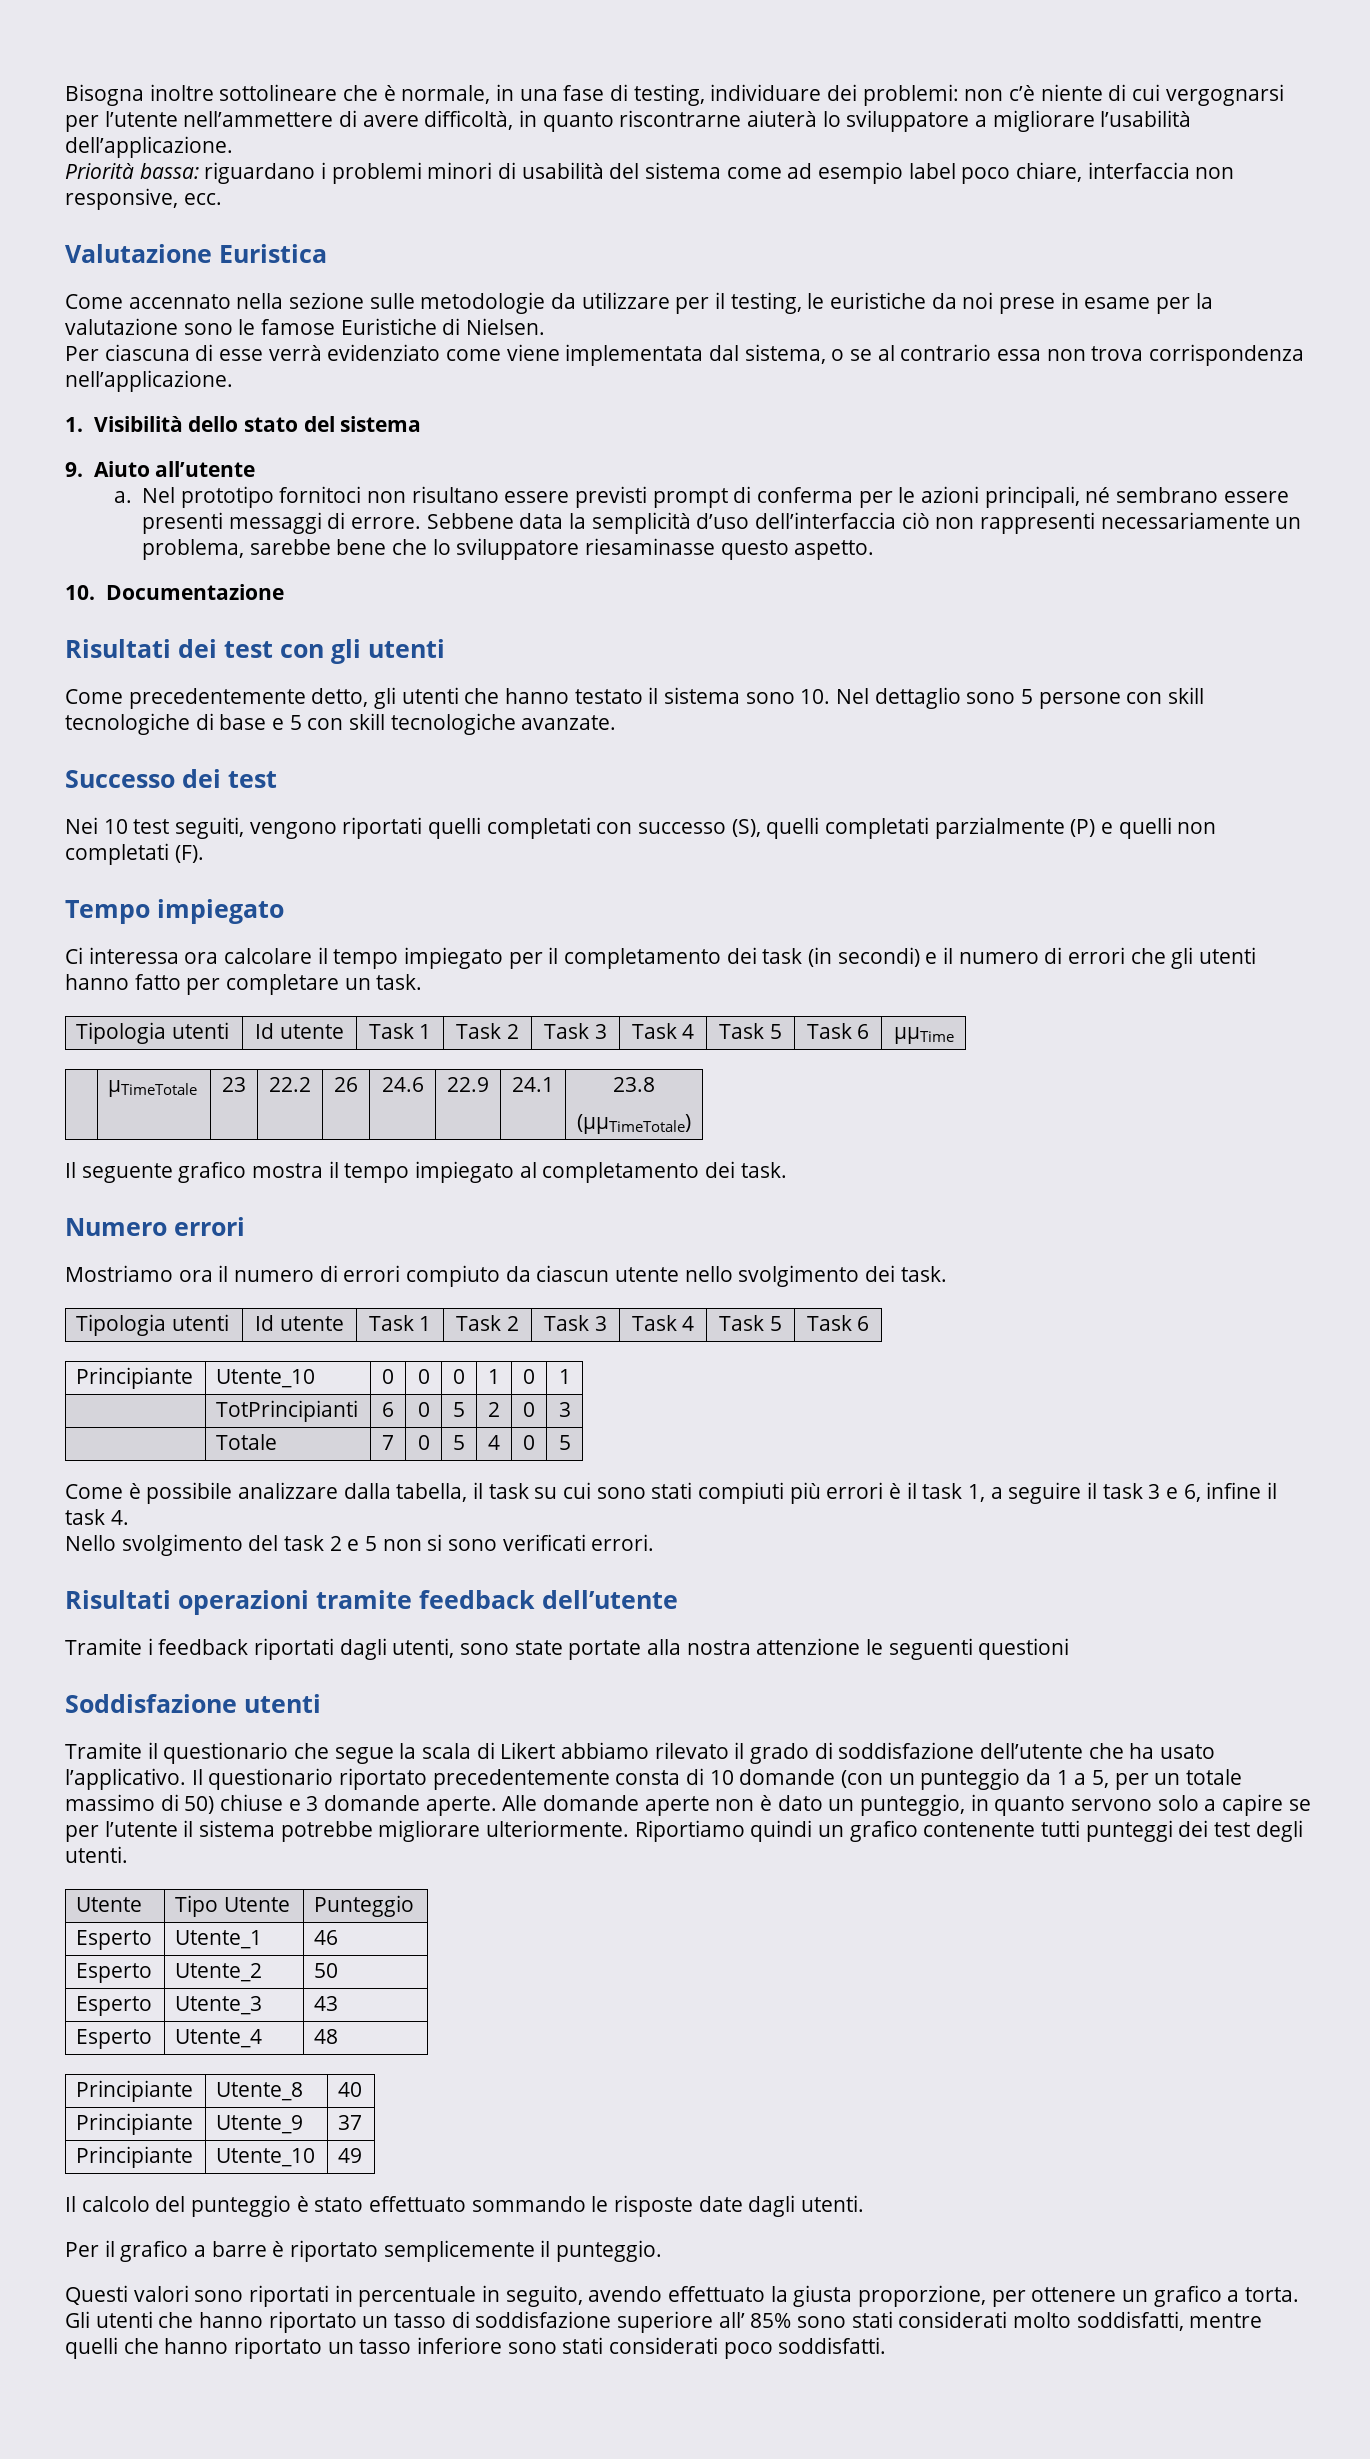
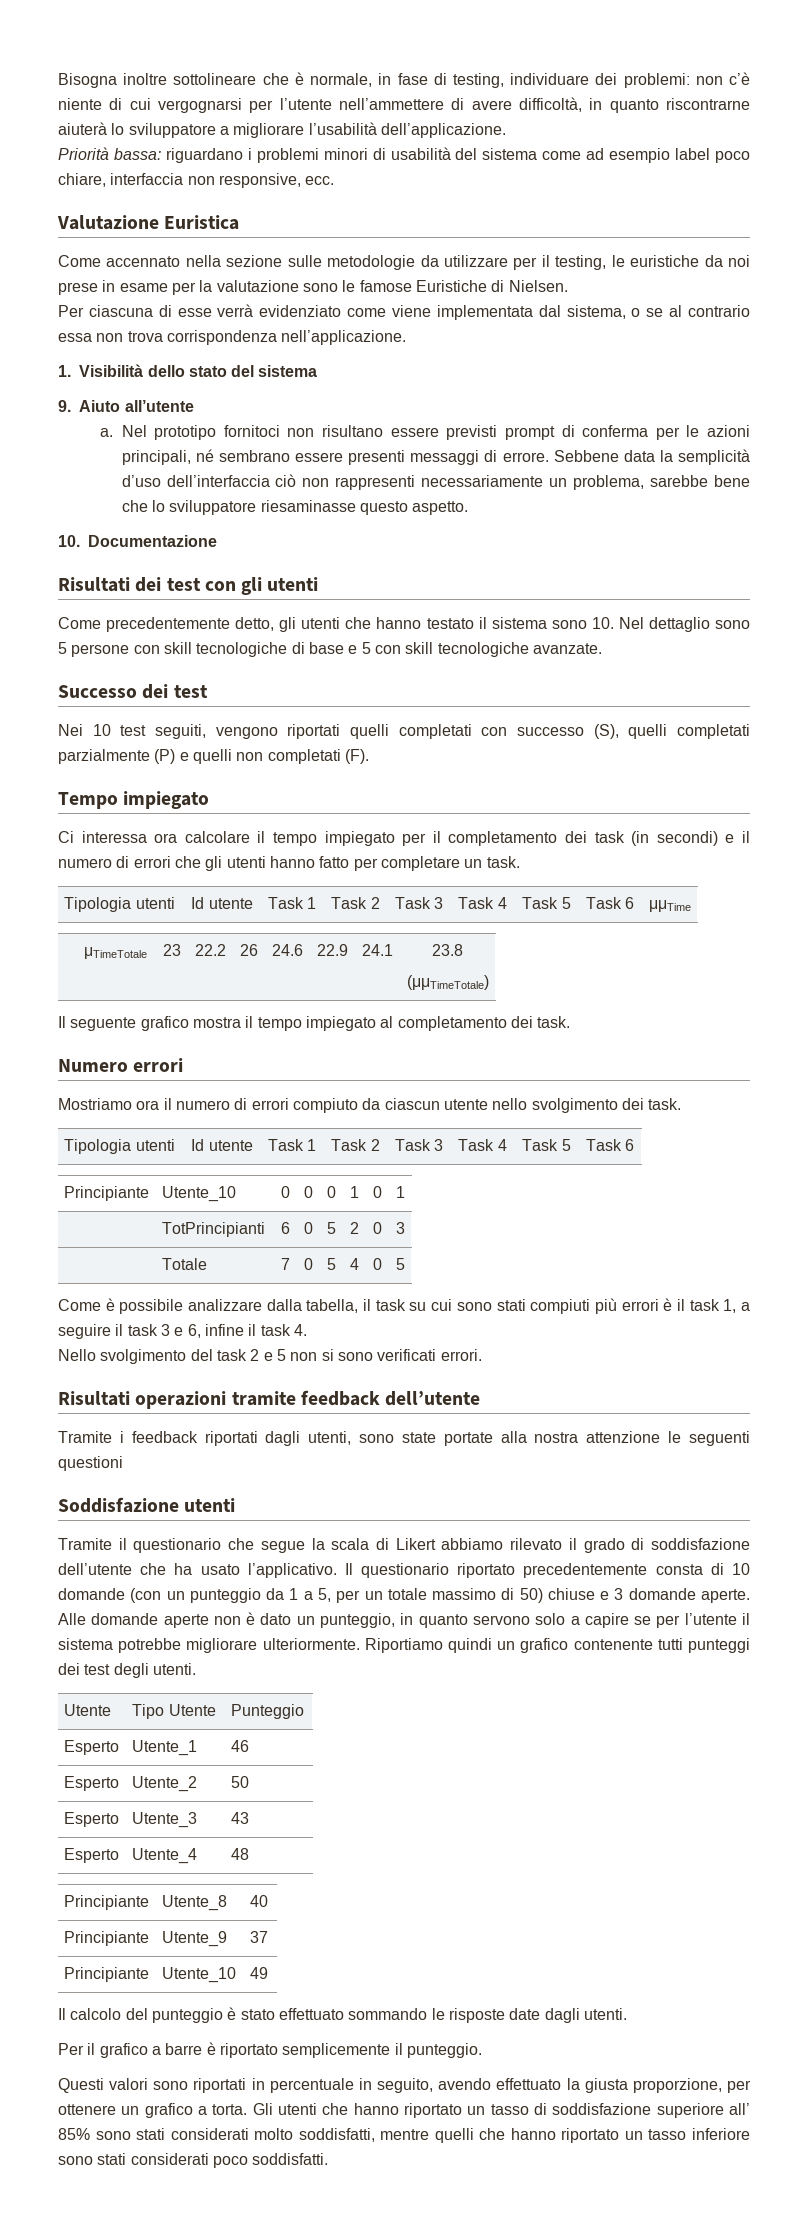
[519,89,558,101] una -> (392, 79) none

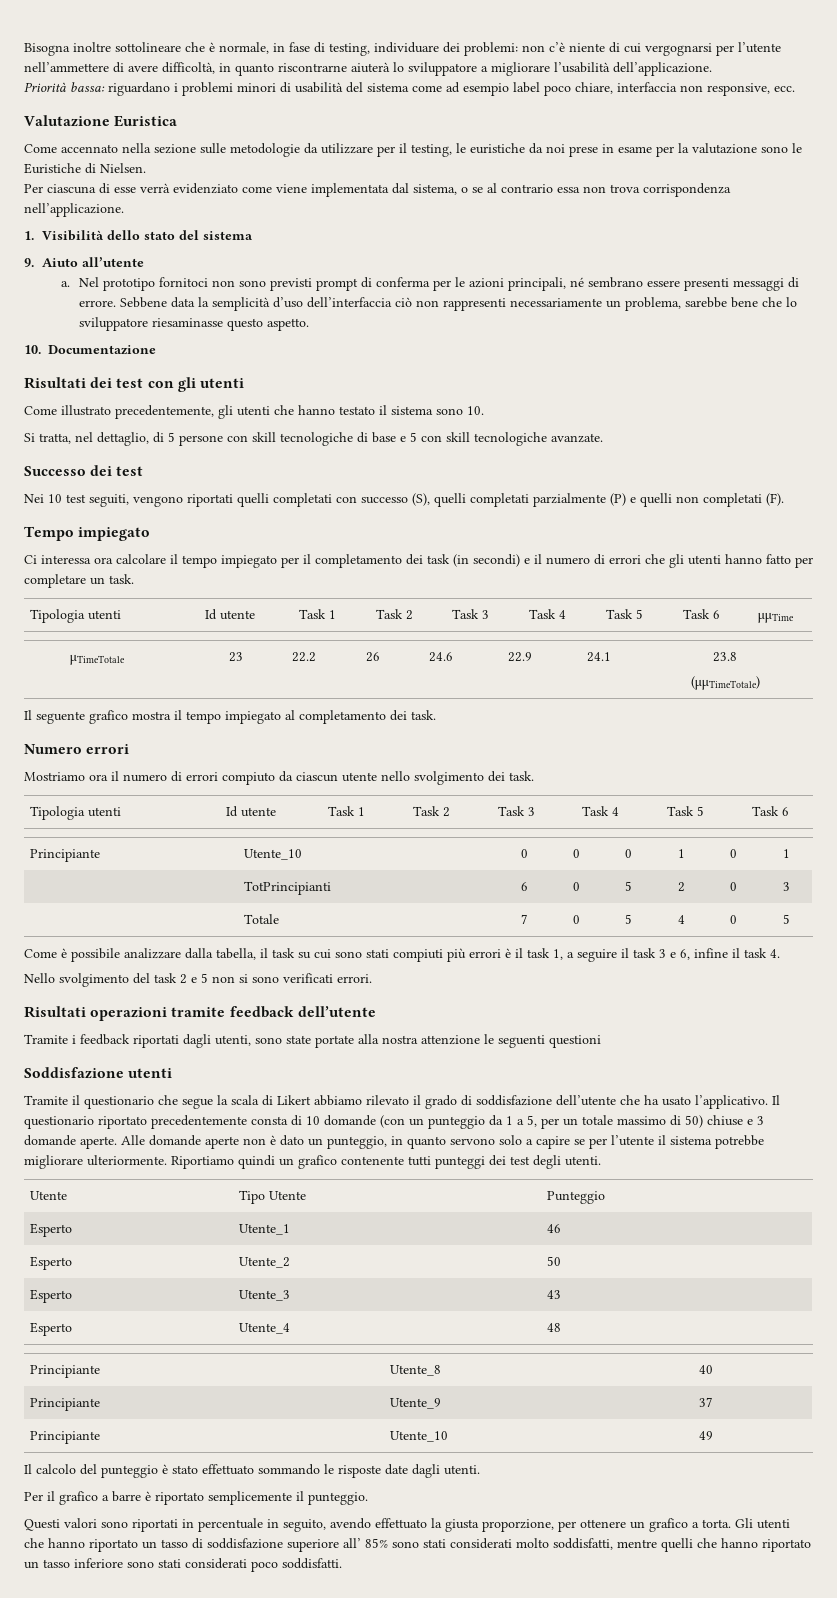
[359,280,412,292] famose -> (802, 148) none
[322,425,439,437] risultano essere -> [239,280,267,287] sono
[106,617,275,632] precedentemente detto, -> [61,405,214,419] illustrato precedentemente,
[618,617,750,632] Nel dettaglio sono -> [24,432,164,446] // Si tratta, nel dettaglio, di

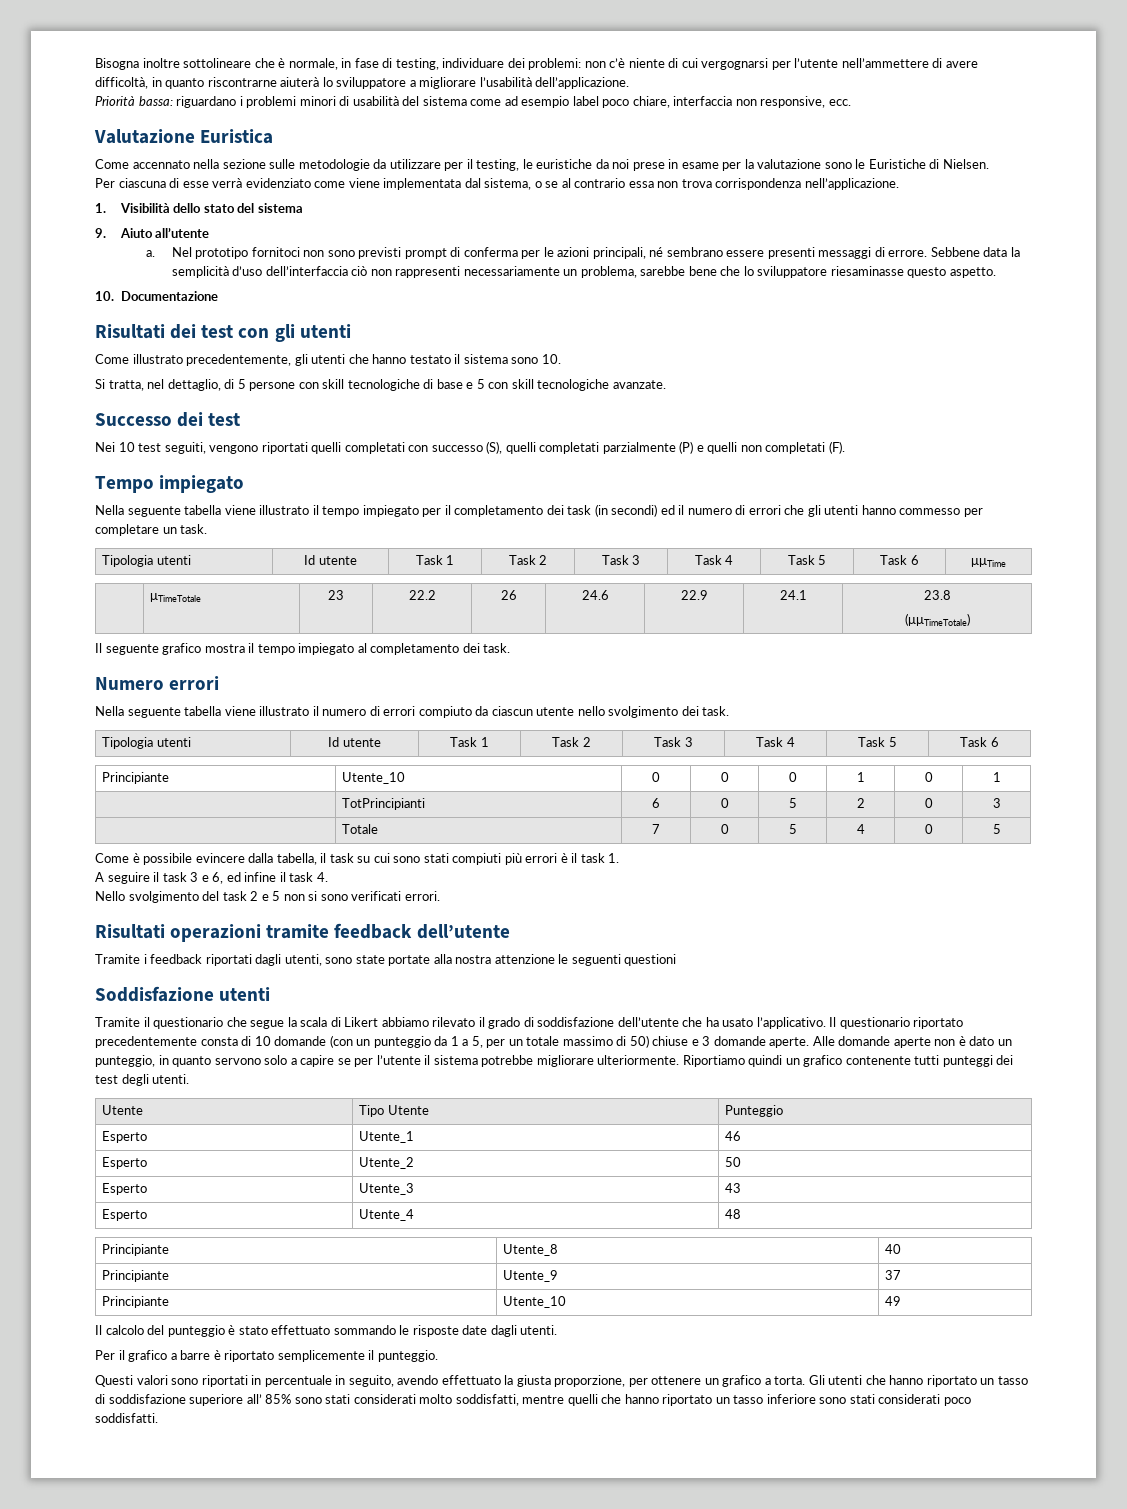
[24,554,166,564] Ci interessa ora calcolare -> [95,505,310,517] Nella seguente tabella viene illustrato
[524,558,530,564] e -> [660,505,675,515] ed
[766,554,791,564] fatto -> [899,508,961,515] commesso
[24,772,108,781] Mostriamo ora -> [95,706,310,718] Nella seguente tabella viene illustrato
[124,948,181,959] analizzare -> [195,853,245,863] evincere
[553,949,574,960] 1, a -> [608,853,620,863] [95,872,104,882] 1. // A
(690, 954) none -> [226,872,241,882] ed

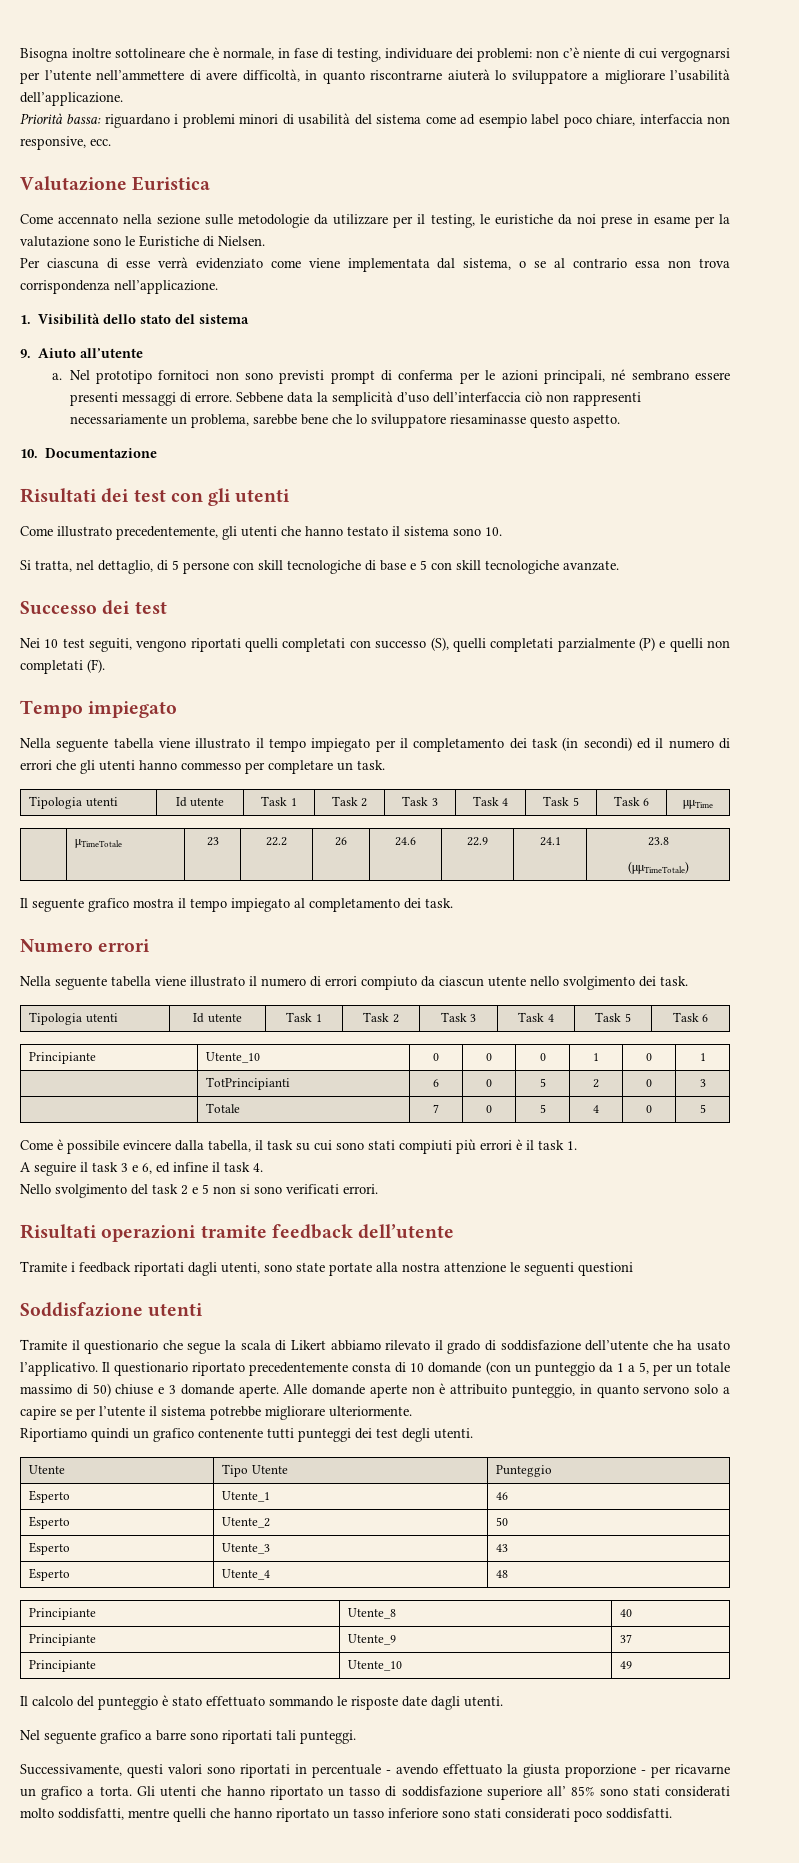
[969,1036,1012,1046] dato un -> [450,1384,508,1395] attribuito
(680, 1060) none -> (412, 1411) //
[95,1350,125,1360] Per il -> [20,1730,96,1744] Nel seguente
[213,1350,438,1362] [95,1375,133,1387] è riportato semplicemente il punteggio. // Questi -> [190,1730,356,1744] [20,1764,163,1778] sono riportati tali punteggi. // Successivamente, questi
[335,1375,394,1387] in seguito, -> [386,1770,391,1774] -
[554,1375,702,1387] proporzione, per ottenere -> [565,1764,730,1778] proporzione - per ricavarne

